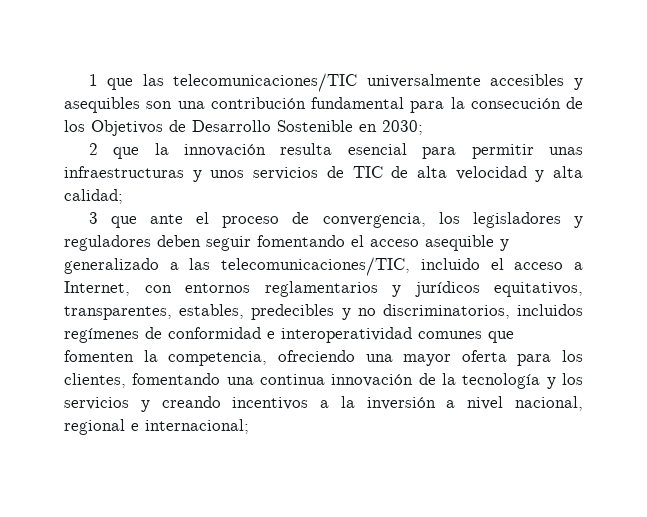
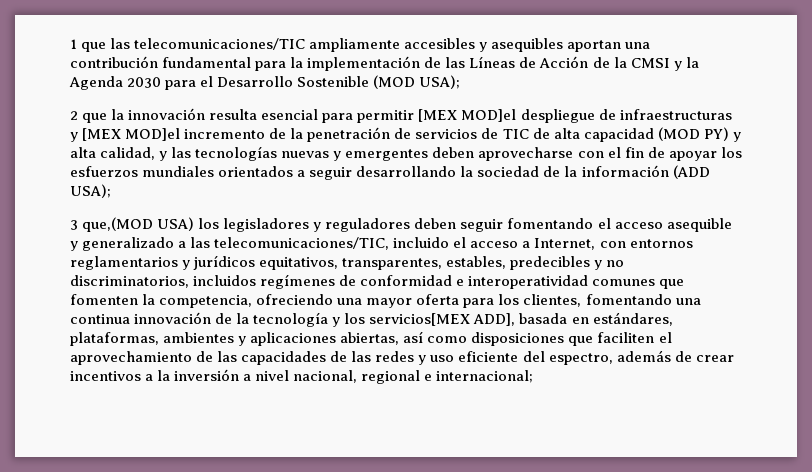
[366,74,481,88] universalmente -> [309,38,401,52] ampliamente
[146,101,173,109] son -> [567,40,622,52] aportan
[470,97,583,109] [64,120,423,136] consecución de los Objetivos de Desarrollo Sostenible en 2030; -> [307,56,699,71] [69,75,461,90] implementación de las Líneas de Acción de la CMSI y la Agenda 2030 para el Desarrollo Sostenible (MOD USA);
[548,147,583,155] [64,166,245,182] unas infraestructuras y unos -> [418,109,732,123] [70,127,412,142] [MEX MOD]el despliegue de infraestructuras y [MEX MOD]el incremento de la penetración de
[455,166,583,182] [64,189,123,204] [88,212,426,228] velocidad y alta calidad; // 3 que ante el proceso de convergencia, -> [583,127,741,142] [70,146,742,161] [70,165,710,180] [70,184,111,198] [70,217,195,232] capacidad (MOD PY) y alta calidad, y las tecnologías nuevas y emergentes deben aprovecharse con el fin de apoyar los esfuerzos mundiales orientados a seguir desarrollando la sociedad de la información (ADD USA); // 3 que,(MOD USA)
[64,396,221,412] servicios y creando -> [369,312,673,326] [70,331,672,346] [70,350,734,365] servicios[MEX ADD], basada en estándares, plataformas, ambientes y aplicaciones abiertas, así como disposiciones que faciliten el aprovechamiento de las capacidades de las redes y uso eficiente del espectro, además de crear

